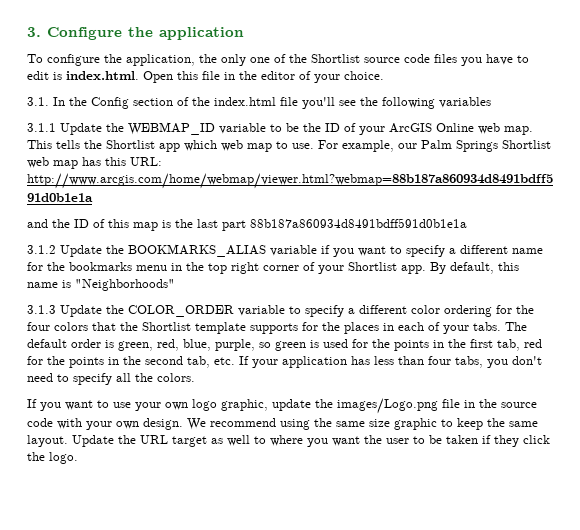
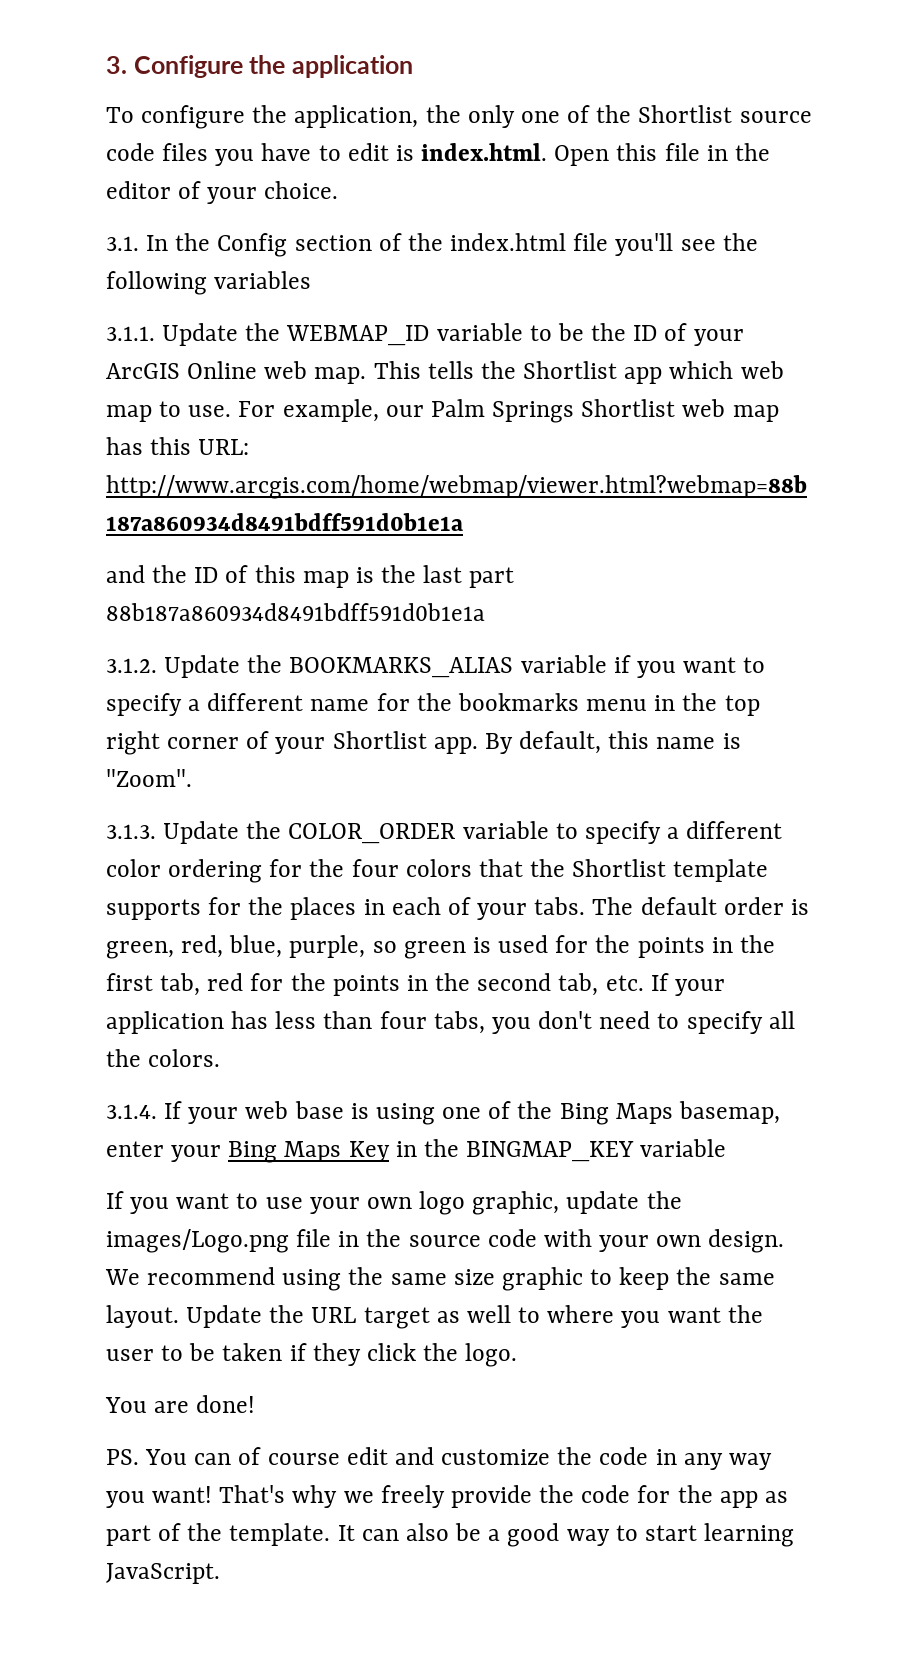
[27,123,56,132] 3.1.1 -> [106,326,155,341] 3.1.1.
[27,245,56,254] 3.1.2 -> [106,658,157,673] 3.1.2.
[75,279,175,291] [27,305,56,314] "Neighborhoods" // 3.1.3 -> [106,769,192,787] [106,824,156,839] "Zoom". // 3.1.3.
(195, 377) none -> [106,1101,780,1125] [106,1139,727,1163] // 3.1.4. If your web base is using one of the Bing Maps basemap, enter your Bing Maps Key in the BINGMAP_KEY variable
(78, 458) none -> [105,1395,256,1413] [106,1447,772,1470] [106,1485,788,1508] [106,1523,795,1547] [106,1563,220,1584] // You are done! // PS. You can of course edit and customize the code in any way you want! That's why we freely provide the code for the app as part of the template. It can also be a good way to start learning JavaScript.

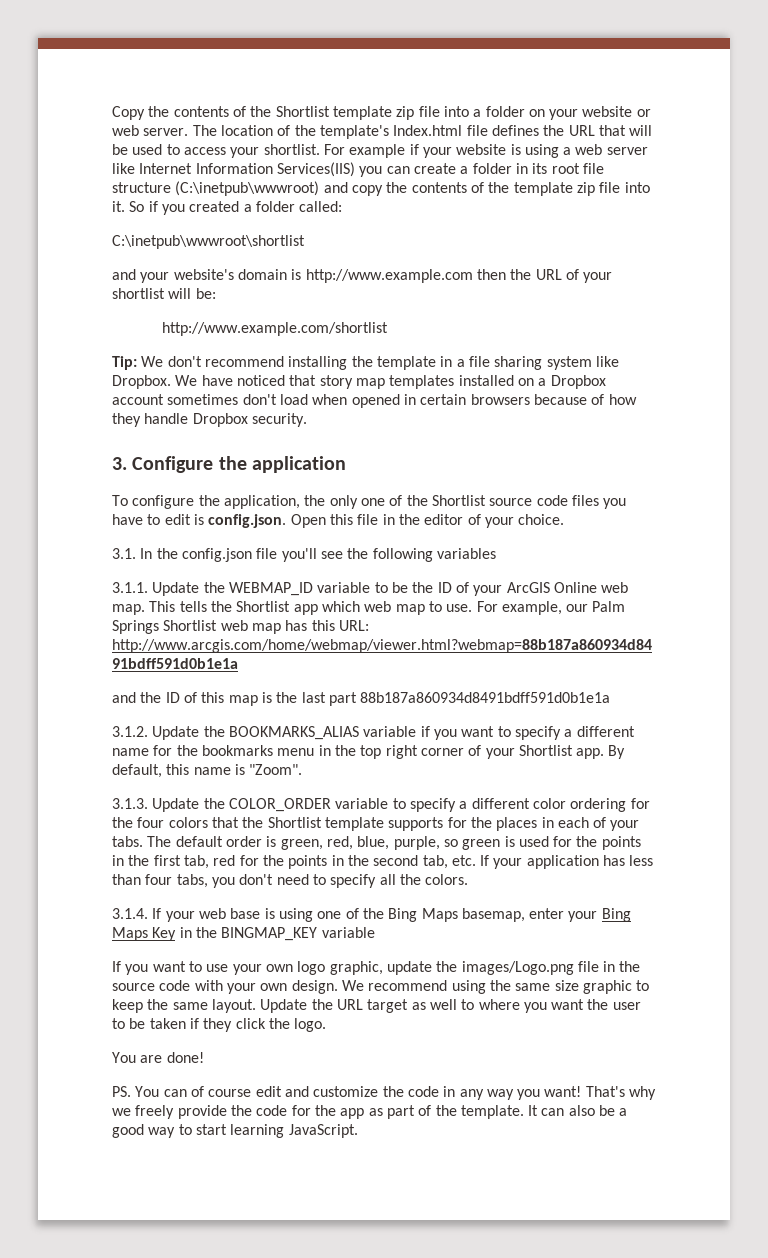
(106, 65) none -> [112,106,651,120] [112,125,653,139] [112,144,648,158] [112,162,604,177] [112,181,650,196] [112,201,343,215] [112,235,305,249] [112,269,613,283] [112,288,216,299] [161,322,388,336] [112,356,619,370] [112,375,606,389] [112,394,637,408] [112,413,307,427] Copy the contents of the Shortlist template zip file into a folder on your website or web server. The location of the template's Index.html file defines the URL that will be used to access your shortlist. For example if your website is using a web server like Internet Information Services(IIS) you can create a folder in its root file structure (C:\inetpub\wwwroot) and copy the contents of the template zip file into it. So if you created a folder called: // C:\inetpub\wwwroot\shortlist // and your website's domain is http://www.example.com then the URL of your shortlist will be: // http://www.example.com/shortlist // Tip: We don't recommend installing the template in a file sharing system like Dropbox. We have noticed that story map templates installed on a Dropbox account sometimes don't load when opened in certain browsers because of how they handle Dropbox security. //
[421,143,548,161] index.html. -> [208,514,287,528] config.json.
[217,233,567,257] Config section of the index.html -> [181,548,252,562] config.json

